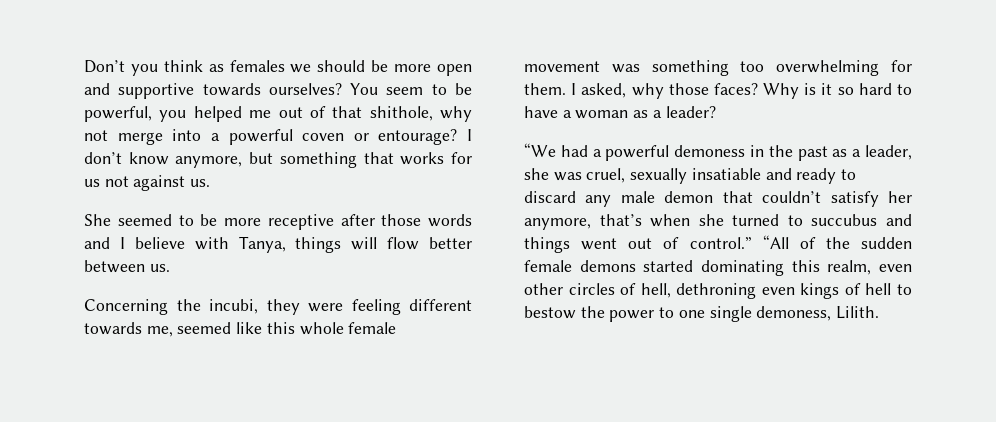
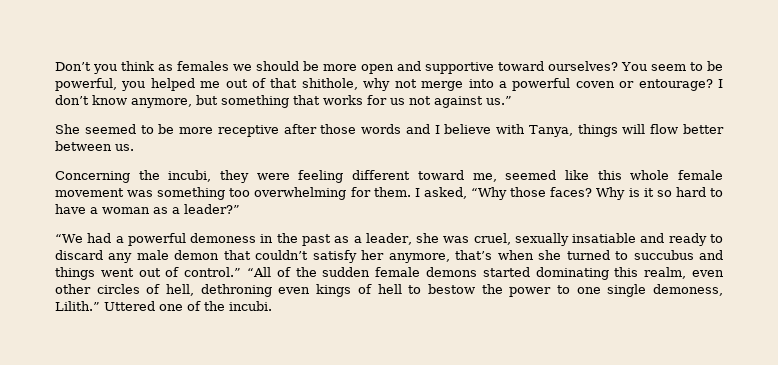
[202,83,261,96] towards -> [498,61,545,71] toward
[190,179,211,187] us. -> [486,96,512,105] us.”
[84,322,142,335] towards -> [417,170,464,180] toward
[631,83,664,99] why -> [471,187,508,200] “Why
[665,106,716,118] leader? -> [184,204,240,214] leader?”
[836,306,880,319] Lilith. -> [55,301,272,311] Lilith.” Uttered one of the incubi.

